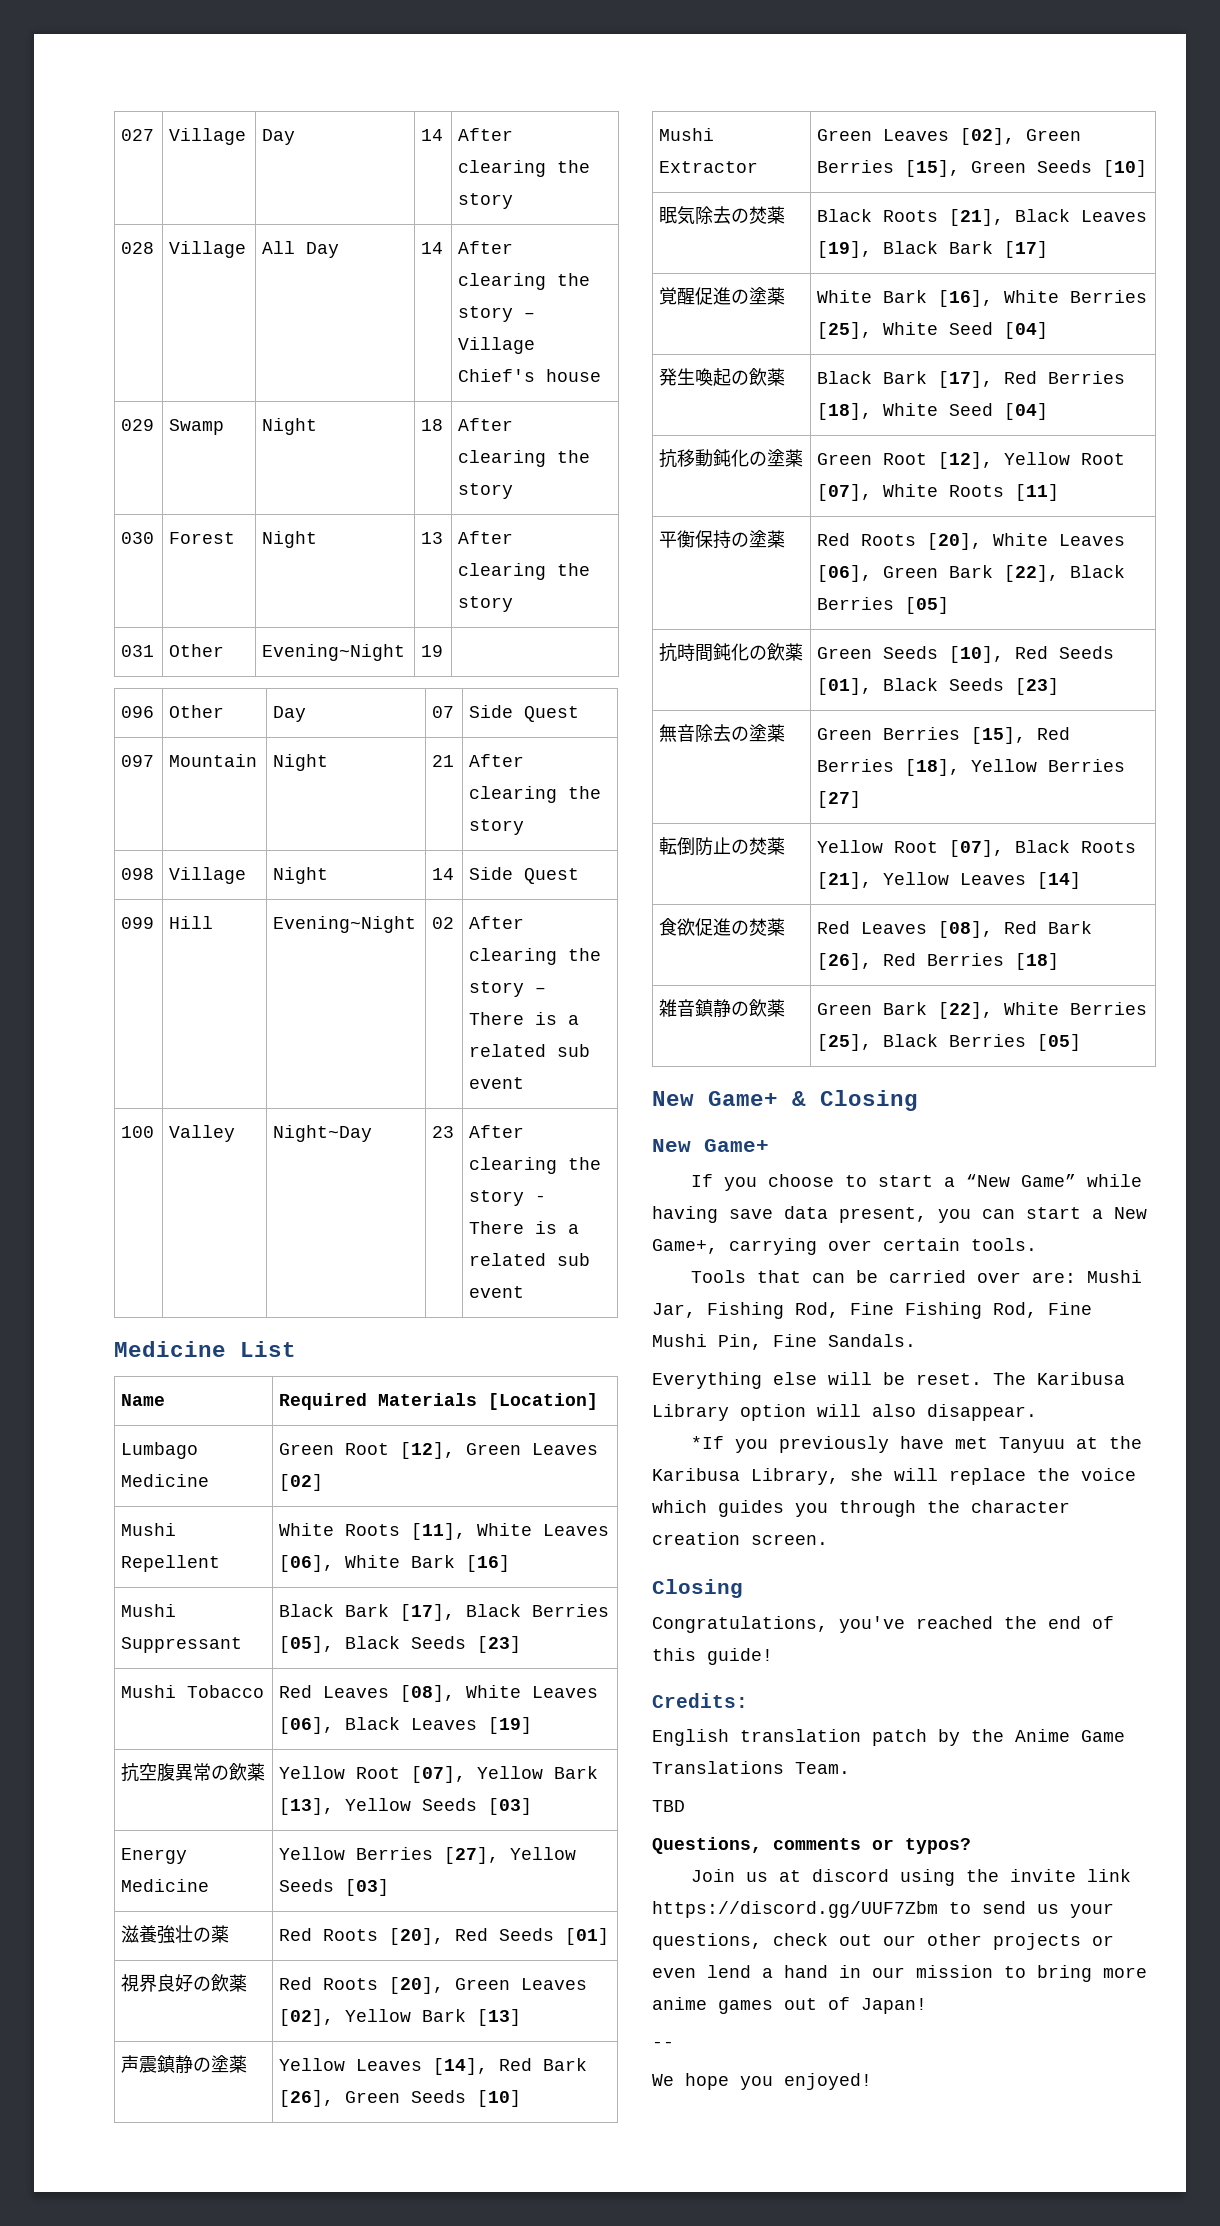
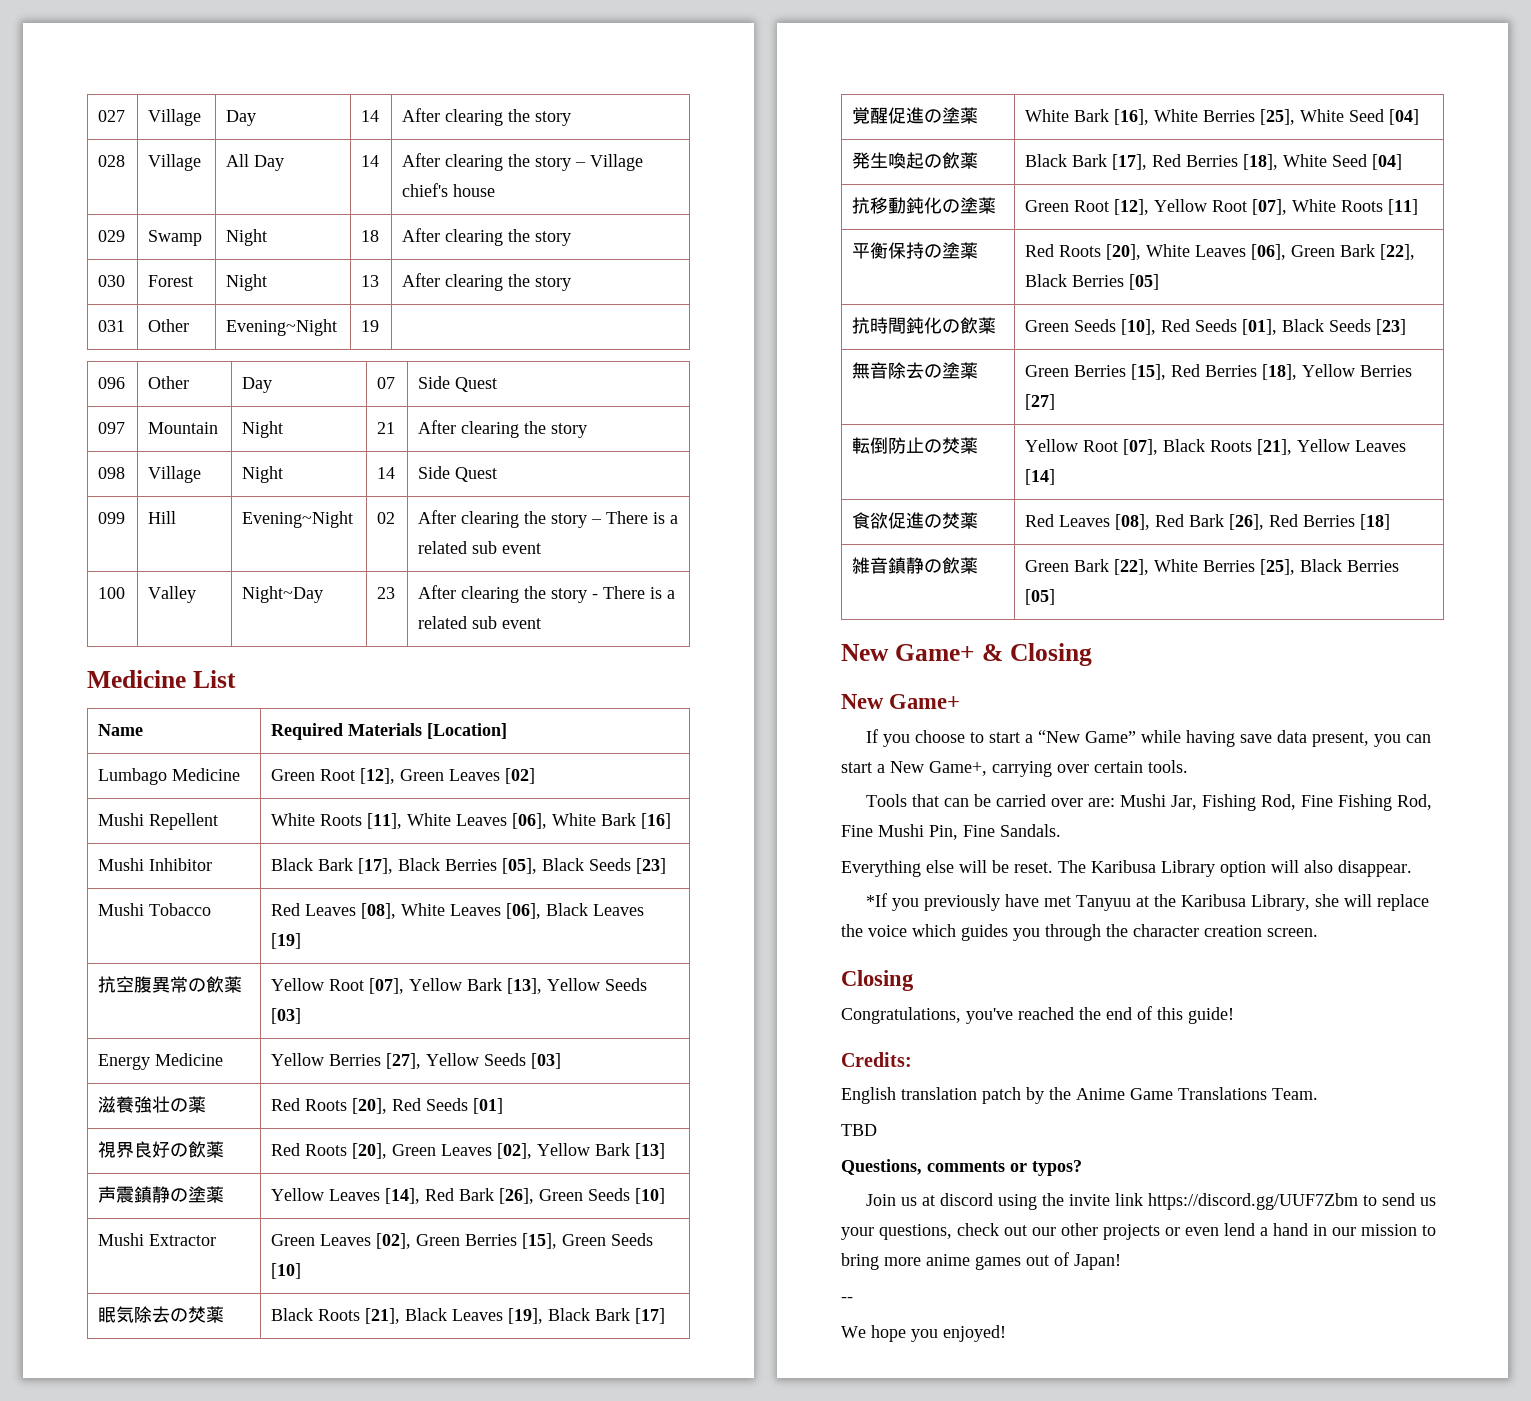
[458,369,536,382] Chief's -> [402,183,449,197] chief's
[121,1637,243,1653] Suppressant -> [149,858,213,871] Inhibitor

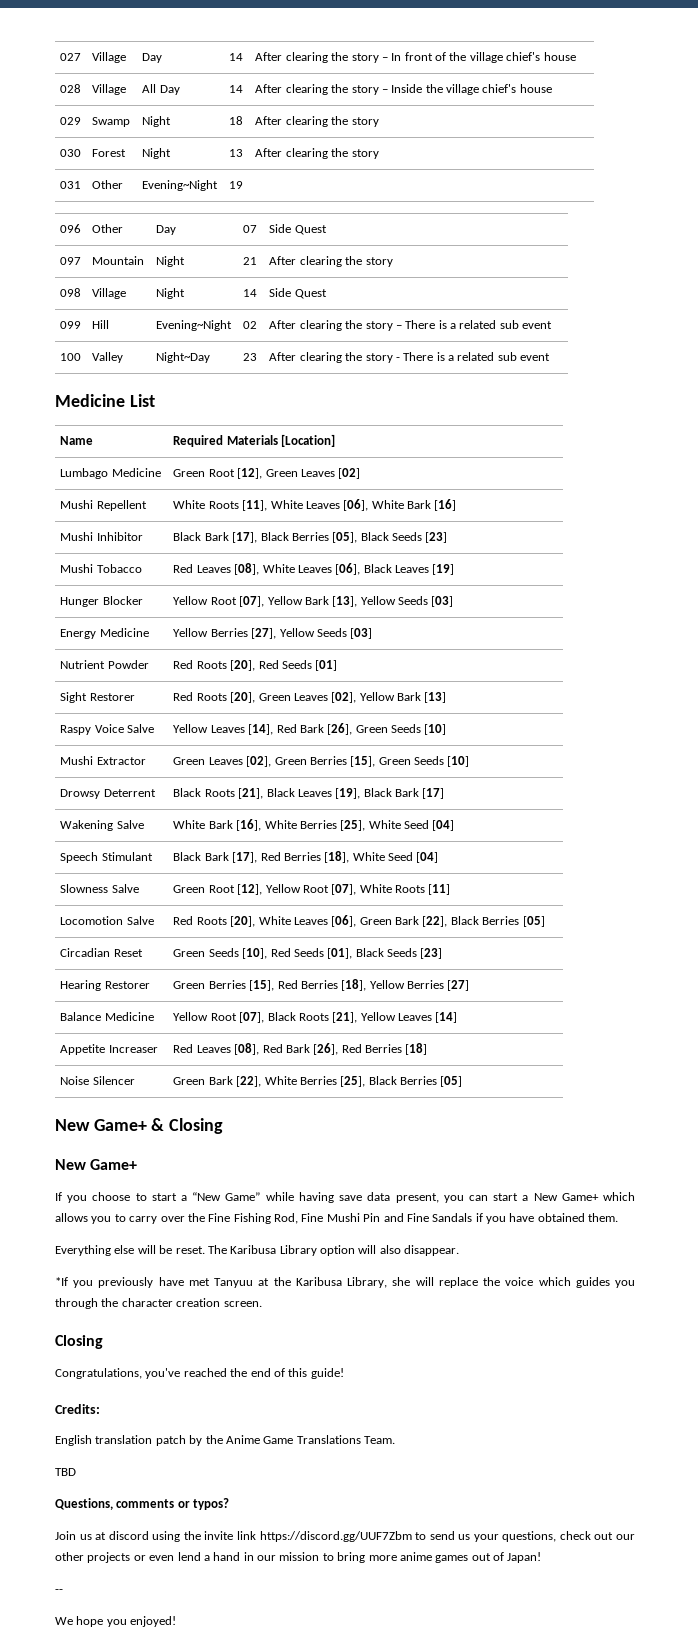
(572, 118) none -> [381,52,576,63] – In front of the village chief's house
[590,154,644,171] Village -> [391,84,480,95] Inside the village
[98,976,243,993] 抗空腹異常の飲薬 -> [60,596,143,607] Hunger Blocker
[98,1096,207,1113] 滋養強壮の薬 -> [60,660,149,669] Nutrient Powder
[98,1141,225,1158] 視界良好の飲薬 -> [60,692,135,703] Sight Restorer
[98,1186,225,1203] 声震鎮静の塗薬 -> [60,724,155,735] Raspy Voice Salve
[98,1306,225,1323] 眠気除去の焚薬 -> [60,789,156,799] Drowsy Deterrent
[852,107,979,124] 覚醒促進の塗薬 -> [60,820,144,831] Wakening Salve
[852,152,979,169] 発生喚起の飲薬 -> [60,852,153,863] Speech Stimulant
[852,197,997,214] 抗移動鈍化の塗薬 -> [60,884,139,893] Slowness Salve
[852,242,979,259] 平衡保持の塗薬 -> [60,916,154,925] Locomotion Salve
[852,317,997,334] 抗時間鈍化の飲薬 -> [60,948,143,957] Circadian Reset
[852,362,979,379] 無音除去の塗薬 -> [60,980,150,991] Hearing Restorer
[852,437,979,454] 転倒防止の焚薬 -> [60,1012,154,1021] Balance Medicine
[852,512,979,529] 食欲促進の焚薬 -> [60,1044,158,1055] Appetite Increaser
[852,557,979,574] 雑音鎮静の飲薬 -> [60,1076,135,1085] Noise Silencer
[929,760,1188,777] [865,794,1296,811] Game+, carrying over certain tools. // Tools that can be carried over are: Mushi Jar, Fishing Rod, -> [561,1192,636,1201] [55,1213,205,1224] Game+ which allows you to carry over the
[929,824,1061,840] Pin, Fine Sandals. -> [363,1213,619,1224] Pin and Fine Sandals if you have obtained them.

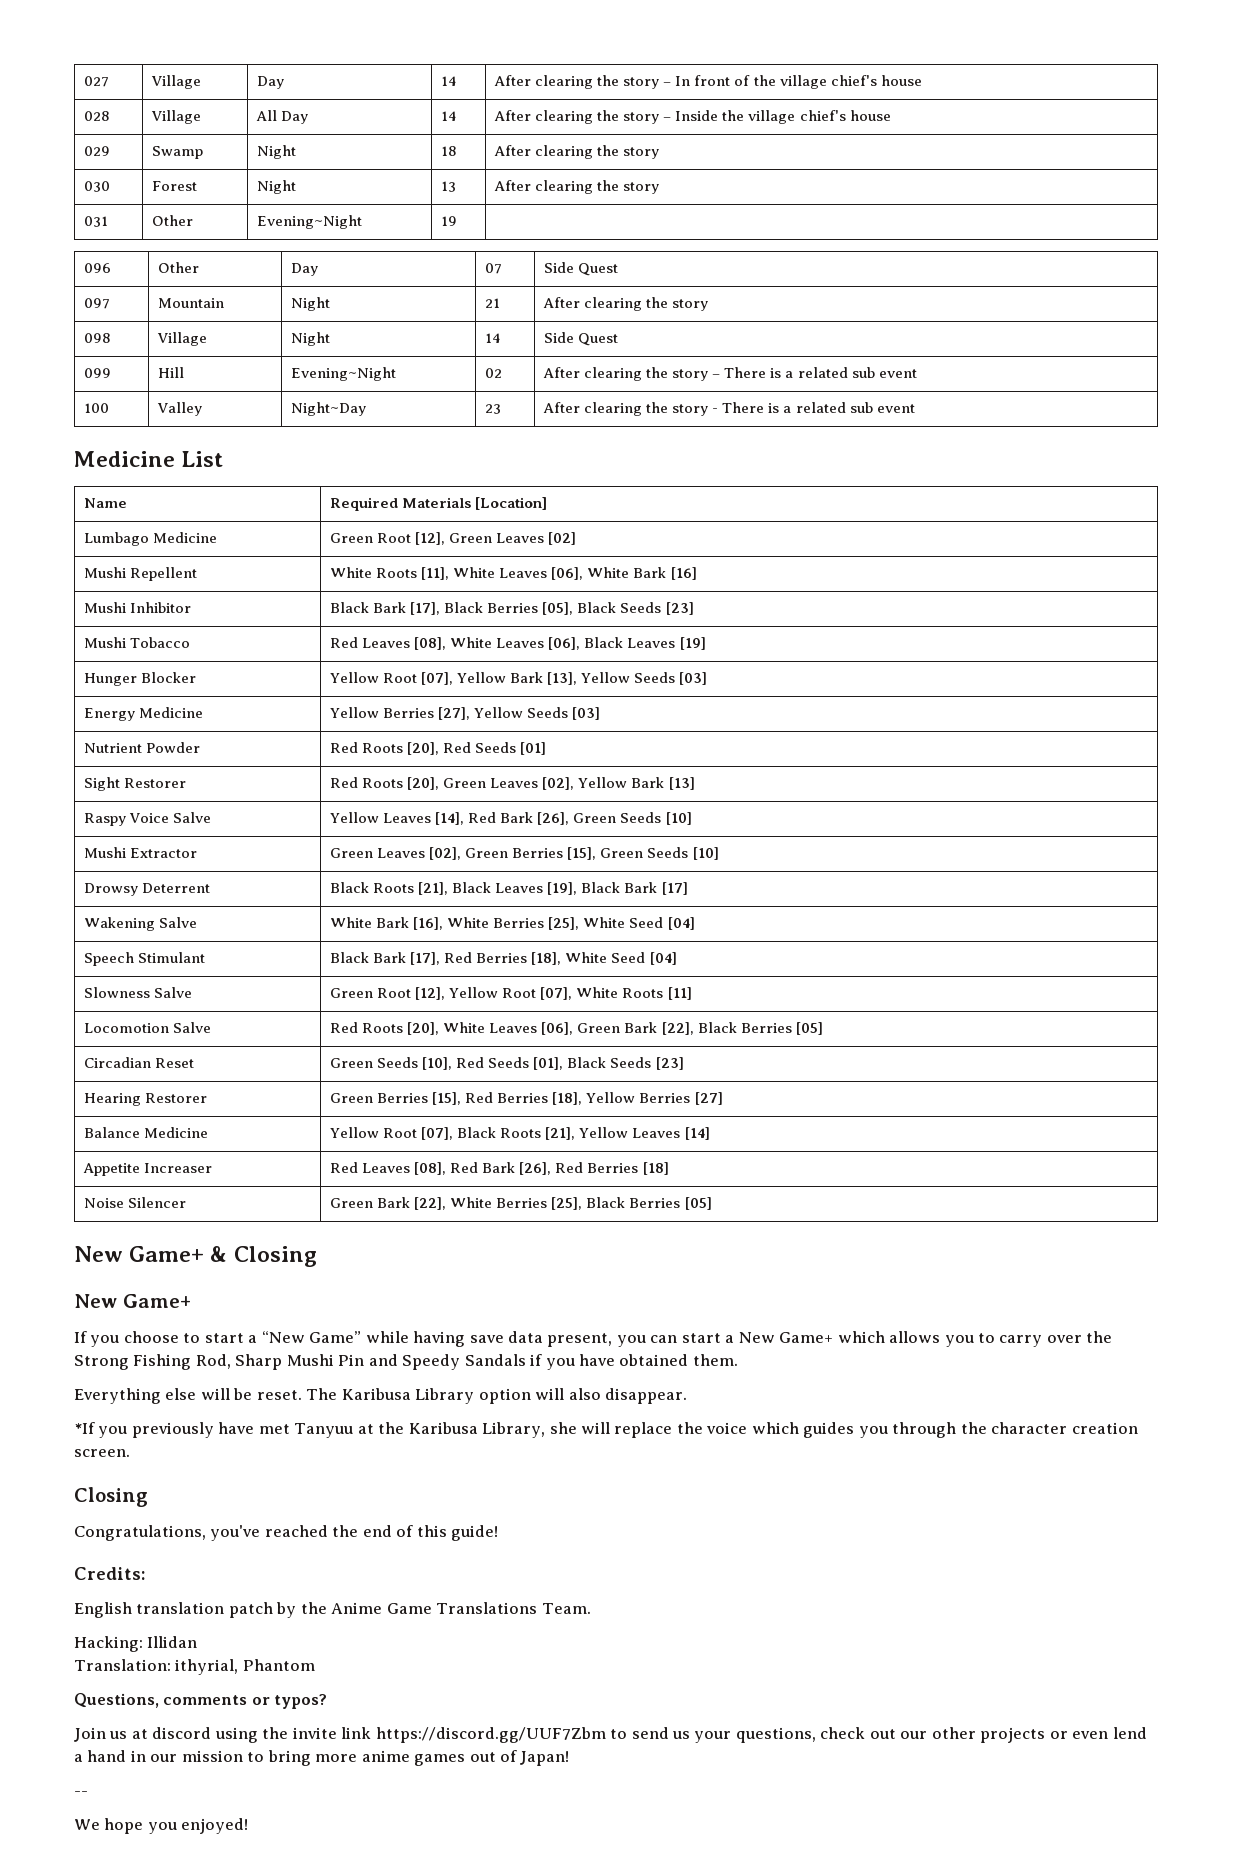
[208,1213,231,1222] Fine -> [74,1355,129,1370] Strong
[301,1213,324,1222] Fine -> [235,1354,283,1370] Sharp
[406,1213,429,1222] Fine -> [402,1354,461,1370] Speedy
[55,1468,76,1476] TBD -> [74,1636,198,1652] [74,1659,315,1675] Hacking: Illidan // Translation: ithyrial, Phantom

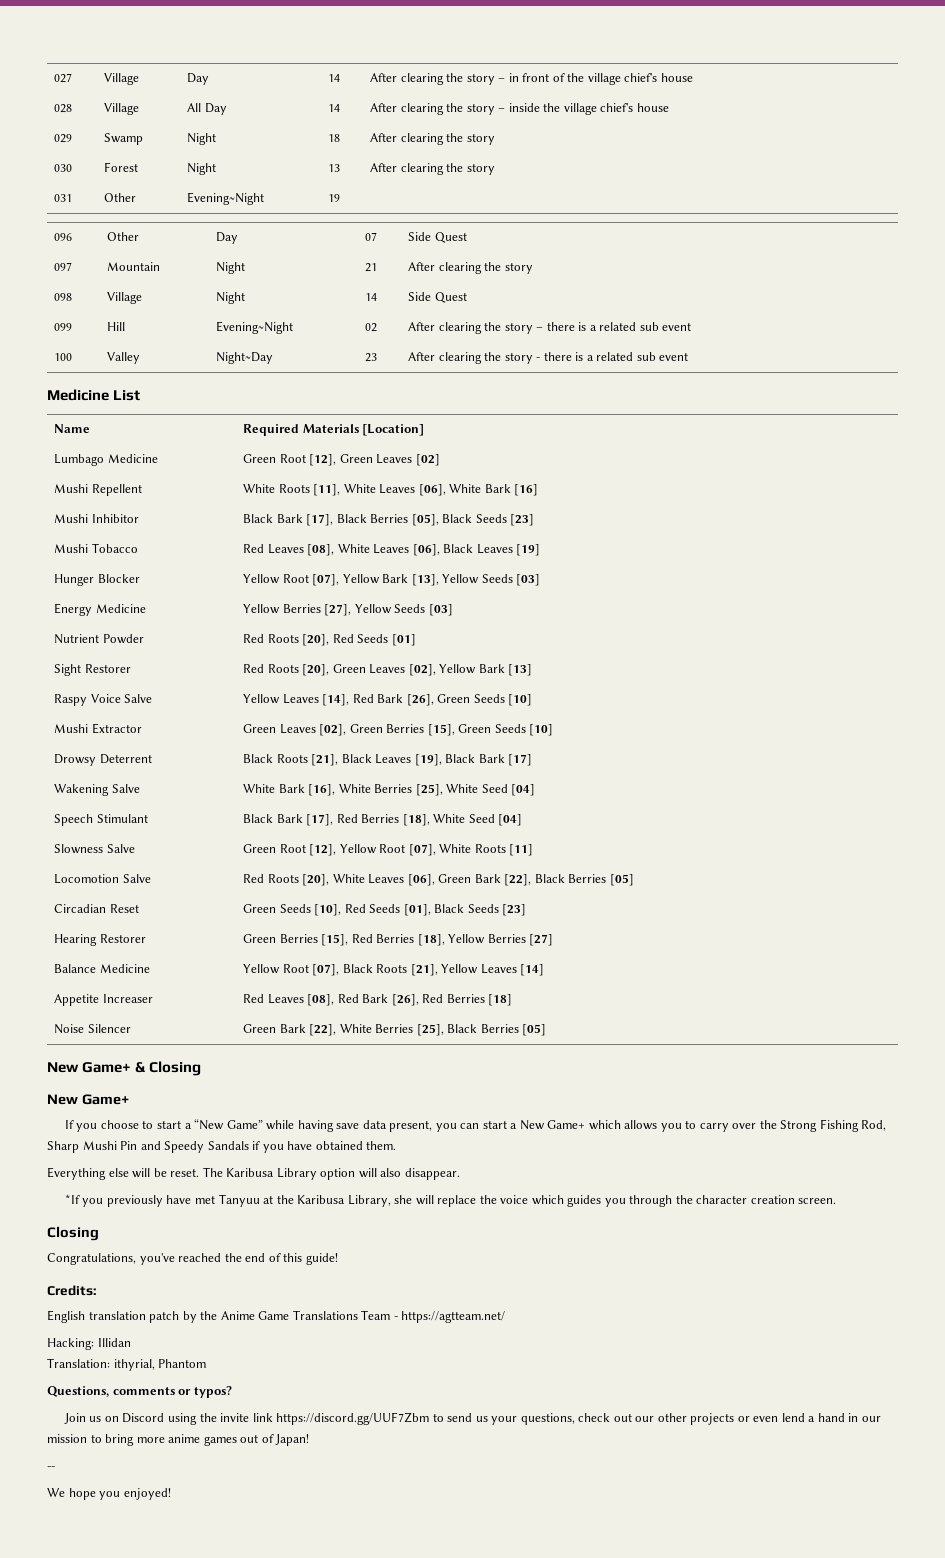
[675,76,691,86] In -> [508,73,519,82] in
[675,110,719,121] Inside -> [508,103,540,112] inside
[724,367,767,378] There -> [546,322,575,331] there
[722,402,765,413] There -> [543,352,572,361] there
[541,1603,591,1614] Team. -> [361,1310,506,1323] Team - https://agtteam.net/
[131,1727,212,1739] at discord -> [104,1413,165,1423] on Discord

